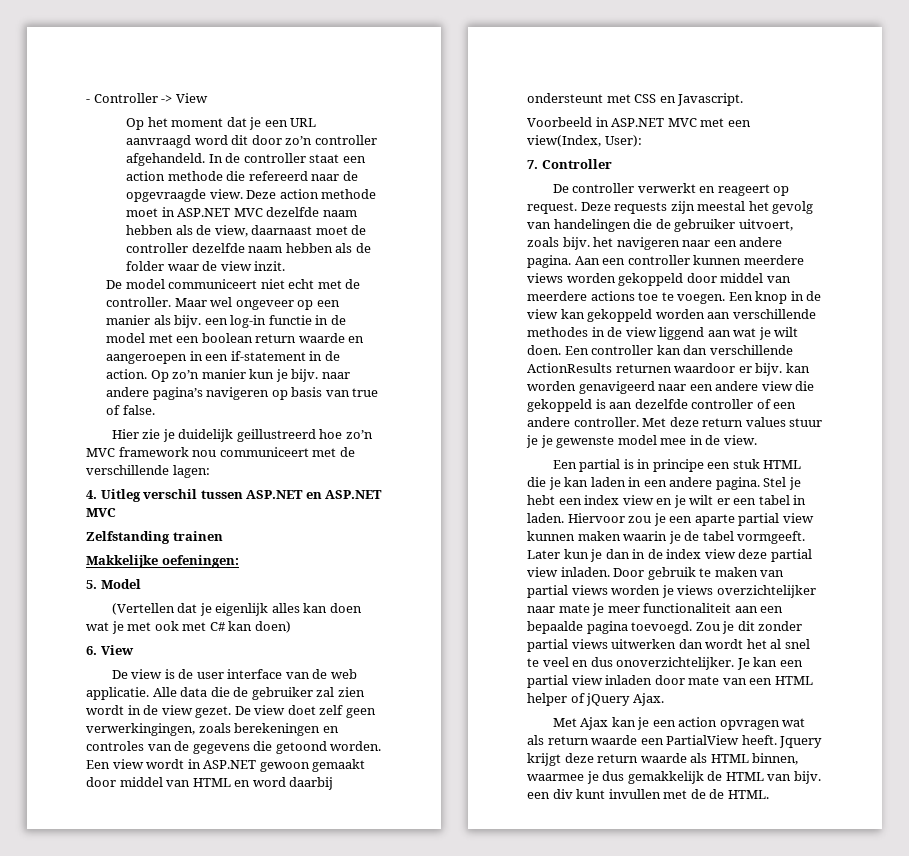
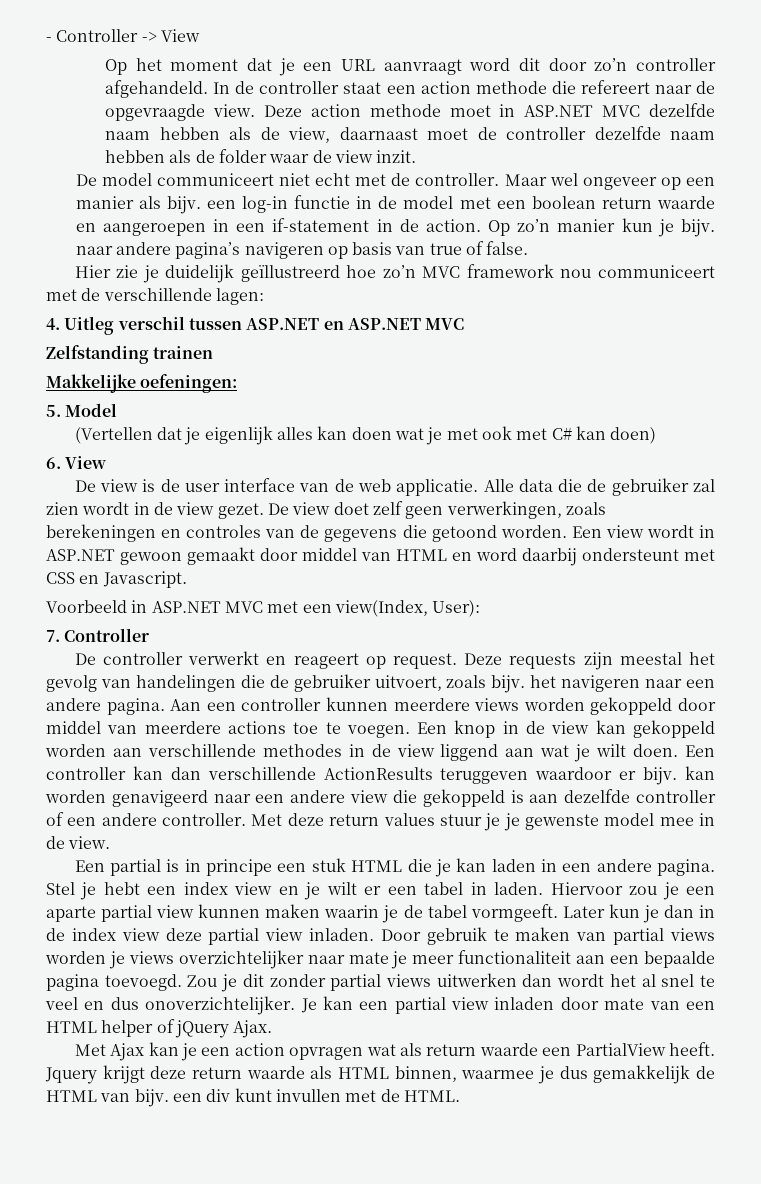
[126,135,192,148] aanvraagd -> [383,59,462,75] aanvraagt
[248,171,308,181] refereerd -> [580,80,650,94] refereert
[236,429,316,442] geillustreerd -> [240,265,340,282] geïllustreerd
[86,723,195,736] verwerkingingen, -> [446,501,562,519] verwerkingen,
[615,364,672,373] returnen -> [440,768,529,784] teruggeven
[709,789,725,799] de -> (400, 1095) none

